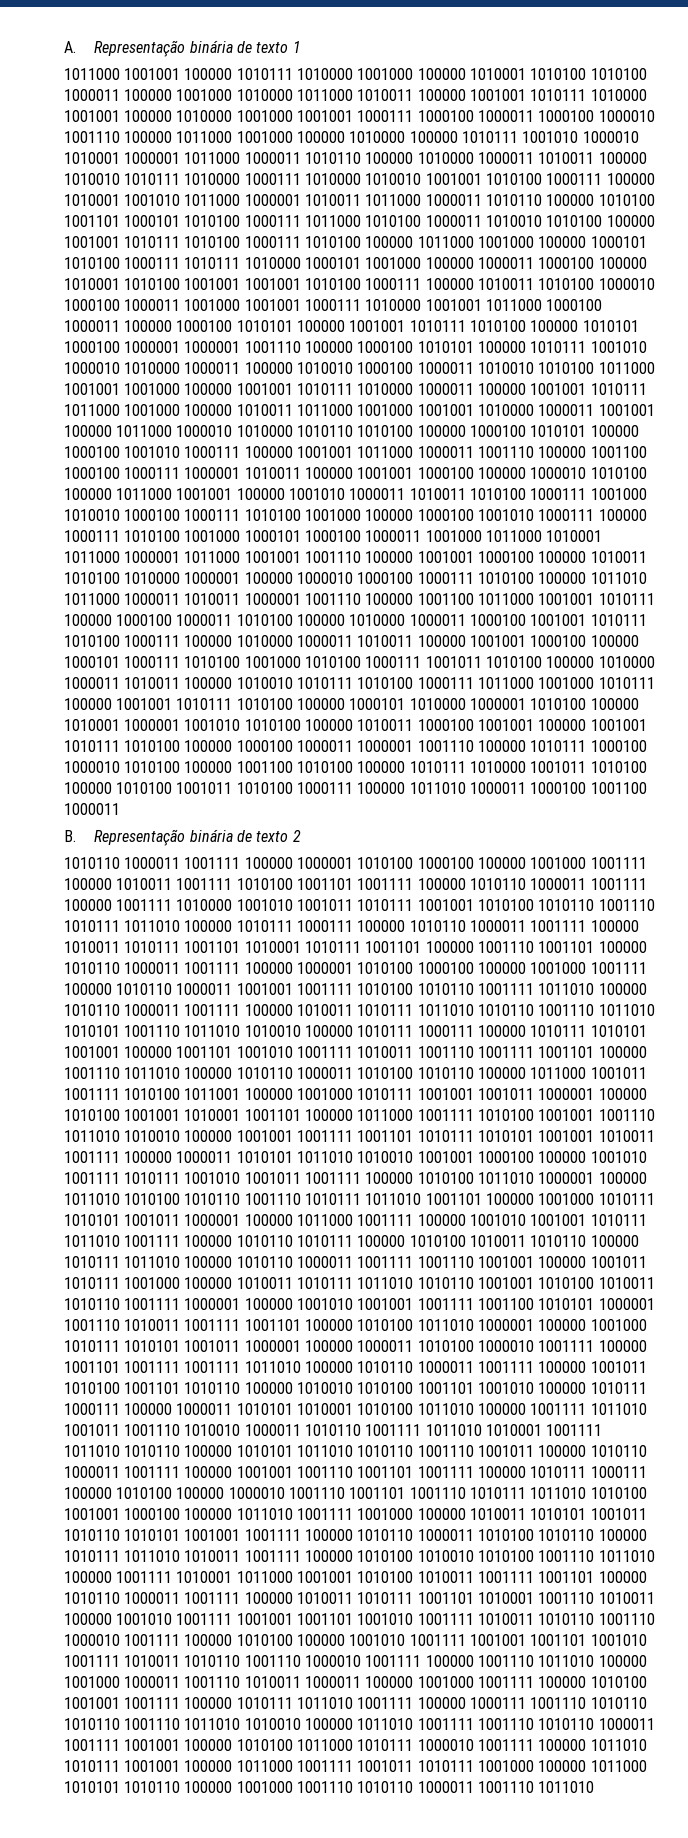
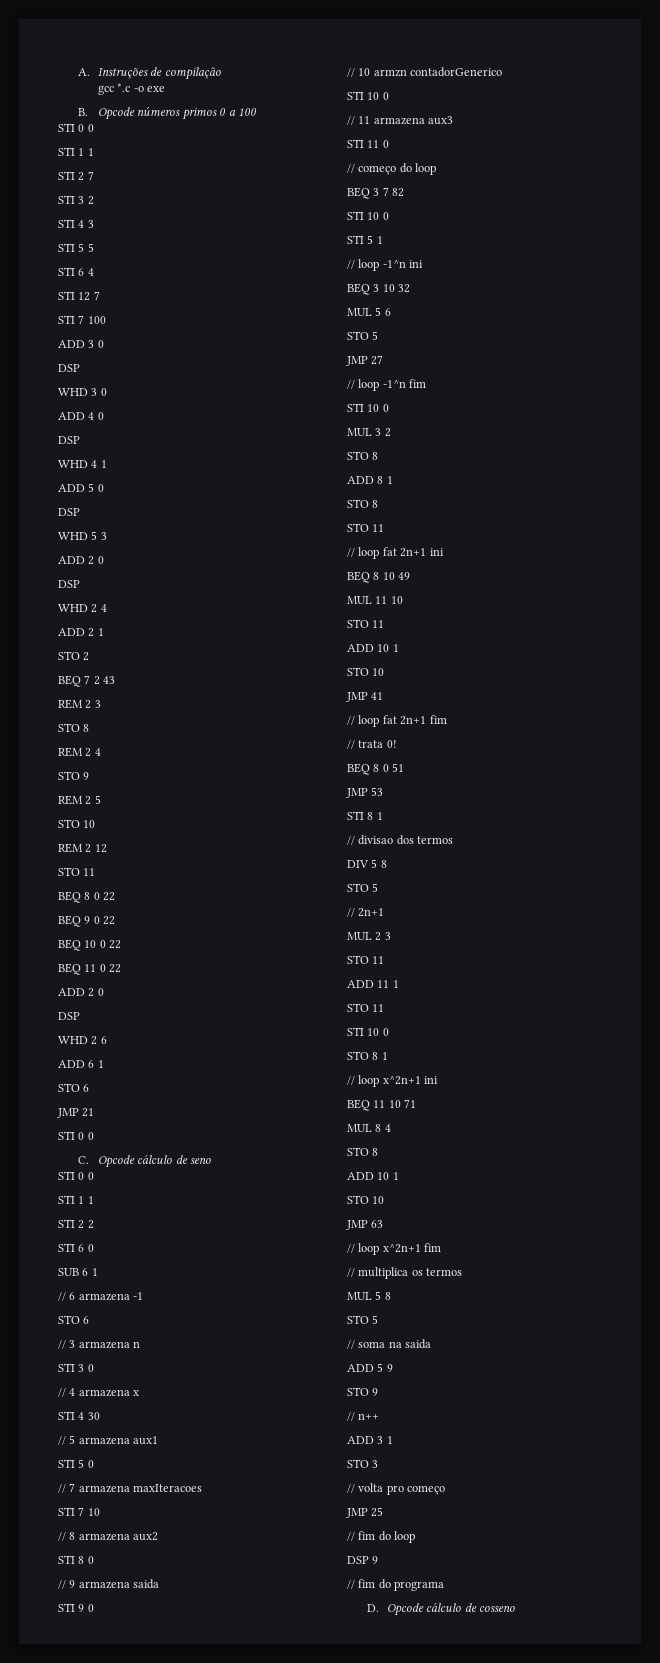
[94,40,301,57] [63,68,647,80] [63,89,647,101] [63,110,655,122] [63,131,639,143] [63,152,647,164] [63,173,655,185] [63,194,655,206] [63,215,655,227] [63,236,647,248] [63,257,647,269] [63,278,655,290] [63,299,603,311] [63,320,639,332] [63,341,647,353] [63,362,655,374] [63,383,647,395] [63,404,655,416] [63,425,639,437] [63,446,647,458] [63,467,647,479] [63,488,647,500] [63,509,647,521] [63,530,603,542] [63,551,647,563] [63,572,647,584] [63,593,655,605] [63,614,647,626] [63,635,639,647] [63,656,655,668] [63,677,655,689] [63,698,639,710] [63,719,647,731] [63,740,647,752] [63,761,647,773] [63,782,647,794] [63,803,120,815] [63,829,301,846] [63,857,647,869] [63,878,647,890] [63,899,655,911] [63,920,639,932] [63,941,647,953] [63,962,647,974] [63,983,647,995] [63,1004,655,1016] [63,1025,647,1037] [63,1046,647,1058] [63,1067,647,1079] [63,1088,647,1100] [63,1109,655,1121] [63,1130,655,1142] [63,1151,647,1163] [63,1172,647,1184] [63,1193,655,1205] [63,1214,647,1226] [63,1235,639,1247] [63,1256,647,1268] [63,1277,655,1289] [63,1298,655,1310] [63,1319,647,1331] [63,1340,647,1352] [63,1361,647,1373] [63,1382,647,1394] [63,1403,647,1415] [63,1424,603,1436] [63,1445,647,1457] [63,1466,647,1478] [63,1487,647,1499] [63,1508,647,1520] [63,1529,647,1541] [63,1550,655,1562] [63,1571,647,1583] [63,1592,655,1604] [63,1613,655,1625] [63,1634,647,1646] [63,1655,647,1667] [63,1676,647,1688] [63,1697,647,1709] [63,1718,655,1730] [63,1739,647,1751] [63,1760,647,1772] [63,1781,595,1793] Representação binária de texto 1 // 1011000 1001001 100000 1010111 1010000 1001000 100000 1010001 1010100 1010100 1000011 100000 1001000 1010000 1011000 1010011 100000 1001001 1010111 1010000 1001001 100000 1010000 1001000 1001001 1000111 1000100 1000011 1000100 1000010 1001110 100000 1011000 1001000 100000 1010000 100000 1010111 1001010 1000010 1010001 1000001 1011000 1000011 1010110 100000 1010000 1000011 1010011 100000 1010010 1010111 1010000 1000111 1010000 1010010 1001001 1010100 1000111 100000 1010001 1001010 1011000 1000001 1010011 1011000 1000011 1010110 100000 1010100 1001101 1000101 1010100 1000111 1011000 1010100 1000011 1010010 1010100 100000 1001001 1010111 1010100 1000111 1010100 100000 1011000 1001000 100000 1000101 1010100 1000111 1010111 1010000 1000101 1001000 100000 1000011 1000100 100000 1010001 1010100 1001001 1001001 1010100 1000111 100000 1010011 1010100 1000010 1000100 1000011 1001000 1001001 1000111 1010000 1001001 1011000 1000100 1000011 100000 1000100 1010101 100000 1001001 1010111 1010100 100000 1010101 1000100 1000001 1000001 1001110 100000 1000100 1010101 100000 1010111 1001010 1000010 1010000 1000011 100000 1010010 1000100 1000011 1010010 1010100 1011000 1001001 1001000 100000 1001001 1010111 1010000 1000011 100000 1001001 1010111 1011000 1001000 100000 1010011 1011000 1001000 1001001 1010000 1000011 1001001 100000 1011000 1000010 1010000 1010110 1010100 100000 1000100 1010101 100000 1000100 1001010 1000111 100000 1001001 1011000 1000011 1001110 100000 1001100 1000100 1000111 1000001 1010011 100000 1001001 1000100 100000 1000010 1010100 100000 1011000 1001001 100000 1001010 1000011 1010011 1010100 1000111 1001000 1010010 1000100 1000111 1010100 1001000 100000 1000100 1001010 1000111 100000 1000111 1010100 1001000 1000101 1000100 1000011 1001000 1011000 1010001 1011000 1000001 1011000 1001001 1001110 100000 1001001 1000100 100000 1010011 1010100 1010000 1000001 100000 1000010 1000100 1000111 1010100 100000 1011010 1011000 1000011 1010011 1000001 1001110 100000 1001100 1011000 1001001 1010111 100000 1000100 1000011 1010100 100000 1010000 1000011 1000100 1001001 1010111 1010100 1000111 100000 1010000 1000011 1010011 100000 1001001 1000100 100000 1000101 1000111 1010100 1001000 1010100 1000111 1001011 1010100 100000 1010000 1000011 1010011 100000 1010010 1010111 1010100 1000111 1011000 1001000 1010111 100000 1001001 1010111 1010100 100000 1000101 1010000 1000001 1010100 100000 1010001 1000001 1001010 1010100 100000 1010011 1000100 1001001 100000 1001001 1010111 1010100 100000 1000100 1000011 1000001 1001110 100000 1010111 1000100 1000010 1010100 100000 1001100 1010100 100000 1010111 1010000 1001011 1010100 100000 1010100 1001011 1010100 1000111 100000 1011010 1000011 1000100 1001100 1000011 // B. Representação binária de texto 2 // 1010110 1000011 1001111 100000 1000001 1010100 1000100 100000 1001000 1001111 100000 1010011 1001111 1010100 1001101 1001111 100000 1010110 1000011 1001111 100000 1001111 1010000 1001010 1001011 1010111 1001001 1010100 1010110 1001110 1010111 1011010 100000 1010111 1000111 100000 1010110 1000011 1001111 100000 1010011 1010111 1001101 1010001 1010111 1001101 100000 1001110 1001101 100000 1010110 1000011 1001111 100000 1000001 1010100 1000100 100000 1001000 1001111 100000 1010110 1000011 1001001 1001111 1010100 1010110 1001111 1011010 100000 1010110 1000011 1001111 100000 1010011 1010111 1011010 1010110 1001110 1011010 1010101 1001110 1011010 1010010 100000 1010111 1000111 100000 1010111 1010101 1001001 100000 1001101 1001010 1001111 1010011 1001110 1001111 1001101 100000 1001110 1011010 100000 1010110 1000011 1010100 1010110 100000 1011000 1001011 1001111 1010100 1011001 100000 1001000 1010111 1001001 1001011 1000001 100000 1010100 1001001 1010001 1001101 100000 1011000 1001111 1010100 1001001 1001110 1011010 1010010 100000 1001001 1001111 1001101 1010111 1010101 1001001 1010011 1001111 100000 1000011 1010101 1011010 1010010 1001001 1000100 100000 1001010 1001111 1010111 1001010 1001011 1001111 100000 1010100 1011010 1000001 100000 1011010 1010100 1010110 1001110 1010111 1011010 1001101 100000 1001000 1010111 1010101 1001011 1000001 100000 1011000 1001111 100000 1001010 1001001 1010111 1011010 1001111 100000 1010110 1010111 100000 1010100 1010011 1010110 100000 1010111 1011010 100000 1010110 1000011 1001111 1001110 1001001 100000 1001011 1010111 1001000 100000 1010011 1010111 1011010 1010110 1001001 1010100 1010011 1010110 1001111 1000001 100000 1001010 1001001 1001111 1001100 1010101 1000001 1001110 1010011 1001111 1001101 100000 1010100 1011010 1000001 100000 1001000 1010111 1010101 1001011 1000001 100000 1000011 1010100 1000010 1001111 100000 1001101 1001111 1001111 1011010 100000 1010110 1000011 1001111 100000 1001011 1010100 1001101 1010110 100000 1010010 1010100 1001101 1001010 100000 1010111 1000111 100000 1000011 1010101 1010001 1010100 1011010 100000 1001111 1011010 1001011 1001110 1010010 1000011 1010110 1001111 1011010 1010001 1001111 1011010 1010110 100000 1010101 1011010 1010110 1001110 1001011 100000 1010110 1000011 1001111 100000 1001001 1001110 1001101 1001111 100000 1010111 1000111 100000 1010100 100000 1000010 1001110 1001101 1001110 1010111 1011010 1010100 1001001 1000100 100000 1011010 1001111 1001000 100000 1010011 1010101 1001011 1010110 1010101 1001001 1001111 100000 1010110 1000011 1010100 1010110 100000 1010111 1011010 1010011 1001111 100000 1010100 1010010 1010100 1001110 1011010 100000 1001111 1010001 1011000 1001001 1010100 1010011 1001111 1001101 100000 1010110 1000011 1001111 100000 1010011 1010111 1001101 1010001 1001110 1010011 100000 1001010 1001111 1001001 1001101 1001010 1001111 1010011 1010110 1001110 1000010 1001111 100000 1010100 100000 1001010 1001111 1001001 1001101 1001010 1001111 1010011 1010110 1001110 1000010 1001111 100000 1001110 1011010 100000 1001000 1000011 1001110 1010011 1000011 100000 1001000 1001111 100000 1010100 1001001 1001111 100000 1010111 1011010 1001111 100000 1000111 1001110 1010110 1010110 1001110 1011010 1010010 100000 1011010 1001111 1001110 1010110 1000011 1001111 1001001 100000 1010100 1011000 1010111 1000010 1001111 100000 1011010 1010111 1001001 100000 1011000 1001111 1001011 1010111 1001000 100000 1011000 1010101 1010110 100000 1001000 1001110 1010110 1000011 1001110 1011010 -> [98,67,221,80] [98,83,166,95] [78,107,257,120] [58,123,94,132] [58,147,94,156] [58,171,94,181] [58,195,94,205] [58,219,94,228] [58,243,94,252] [58,267,94,276] [58,291,100,301] [58,315,106,324] [58,340,104,348] [58,364,80,372] [58,388,107,396] [58,412,104,420] [58,436,80,444] [58,460,107,468] [58,483,104,492] [58,508,80,516] [58,531,107,540] [58,556,104,565] [58,580,80,588] [58,604,107,613] [58,628,104,637] [58,651,90,661] [58,675,116,687] [58,699,101,709] [58,723,90,732] [58,747,101,757] [58,771,90,780] [58,795,101,805] [58,819,96,828] [58,843,107,853] [58,867,96,876] [58,891,116,903] [58,915,116,927] [58,939,122,951] [58,963,122,975] [58,988,104,997] [58,1012,80,1020] [58,1036,107,1045] [58,1060,104,1068] [58,1083,90,1092] [57,1108,95,1118] [58,1131,94,1140] [78,1155,212,1168] [58,1171,94,1180] [58,1195,94,1204] [58,1219,94,1229] [58,1243,94,1252] [58,1268,98,1276] [58,1292,144,1301] [58,1315,90,1324] [58,1340,141,1349] [58,1363,94,1372] [58,1388,140,1397] [58,1411,100,1420] [58,1435,159,1445] [58,1459,94,1468] [58,1483,203,1493] [58,1507,100,1516] [58,1532,159,1541] [58,1555,94,1564] [58,1579,160,1589] [58,1603,94,1612] [347,67,503,77] [347,91,389,100] [347,116,454,125] [347,139,389,148] [347,163,437,175] [347,187,405,199] [347,211,389,220] [347,235,383,244] [347,259,424,271] [347,283,411,295] [347,307,391,316] [347,331,379,340] [346,355,384,366] [347,379,427,391] [347,403,389,412] [347,428,391,437] [347,451,379,460] [347,476,393,484] [347,499,379,508] [347,523,385,532] [347,547,444,559] [347,571,411,583] [347,596,403,604] [347,619,385,628] [347,644,399,652] [347,667,385,676] [346,692,384,702] [347,715,447,727] [347,740,397,749] [347,763,405,775] [346,787,384,798] [347,811,383,820] [347,835,454,845] [347,859,387,868] [347,883,379,892] [347,908,385,917] [347,932,391,941] [347,955,385,964] [347,980,399,988] [347,1003,385,1012] [347,1027,389,1036] [347,1051,388,1060] [347,1075,439,1087] [347,1099,417,1111] [347,1124,391,1132] [347,1147,379,1156] [347,1172,399,1180] [347,1195,385,1204] [346,1220,384,1230] [347,1243,442,1255] [347,1267,463,1279] [347,1291,391,1300] [347,1315,379,1324] [347,1339,432,1349] [347,1363,393,1372] [347,1387,379,1396] [347,1412,380,1421] [347,1436,393,1444] [347,1459,379,1468] [347,1483,446,1495] [346,1507,384,1518] [347,1531,416,1543] [347,1556,379,1564] [347,1579,445,1591] [367,1603,516,1616] Instruções de compilação // gcc *.c -o exe // B. Opcode números primos 0 a 100 // STI 0 0 // STI 1 1 // STI 2 7 // STI 3 2 // STI 4 3 // STI 5 5 // STI 6 4 // STI 12 7 // STI 7 100 // ADD 3 0 // DSP // WHD 3 0 // ADD 4 0 // DSP // WHD 4 1 // ADD 5 0 // DSP // WHD 5 3 // ADD 2 0 // DSP // WHD 2 4 // ADD 2 1 // STO 2 // BEQ 7 2 43 // REM 2 3 // STO 8 // REM 2 4 // STO 9 // REM 2 5 // STO 10 // REM 2 12 // STO 11 // BEQ 8 0 22 // BEQ 9 0 22 // BEQ 10 0 22 // BEQ 11 0 22 // ADD 2 0 // DSP // WHD 2 6 // ADD 6 1 // STO 6 // JMP 21 // STI 0 0 // C. Opcode cálculo de seno // STI 0 0 // STI 1 1 // STI 2 2 // STI 6 0 // SUB 6 1 // // 6 armazena -1 // STO 6 // // 3 armazena n // STI 3 0 // // 4 armazena x // STI 4 30 // // 5 armazena aux1 // STI 5 0 // // 7 armazena maxIteracoes // STI 7 10 // // 8 armazena aux2 // STI 8 0 // // 9 armazena saida // STI 9 0 // // 10 armzn contadorGenerico // STI 10 0 // // 11 armazena aux3 // STI 11 0 // // começo do loop // BEQ 3 7 82 // STI 10 0 // STI 5 1 // // loop -1^n ini // BEQ 3 10 32 // MUL 5 6 // STO 5 // JMP 27 // // loop -1^n fim // STI 10 0 // MUL 3 2 // STO 8 // ADD 8 1 // STO 8 // STO 11 // // loop fat 2n+1 ini // BEQ 8 10 49 // MUL 11 10 // STO 11 // ADD 10 1 // STO 10 // JMP 41 // // loop fat 2n+1 fim // // trata 0! // BEQ 8 0 51 // JMP 53 // STI 8 1 // // divisao dos termos // DIV 5 8 // STO 5 // // 2n+1 // MUL 2 3 // STO 11 // ADD 11 1 // STO 11 // STI 10 0 // STO 8 1 // // loop x^2n+1 ini // BEQ 11 10 71 // MUL 8 4 // STO 8 // ADD 10 1 // STO 10 // JMP 63 // // loop x^2n+1 fim // // multiplica os termos // MUL 5 8 // STO 5 // // soma na saida // ADD 5 9 // STO 9 // // n++ // ADD 3 1 // STO 3 // // volta pro começo // JMP 25 // // fim do loop // DSP 9 // // fim do programa // D. Opcode cálculo de cosseno

